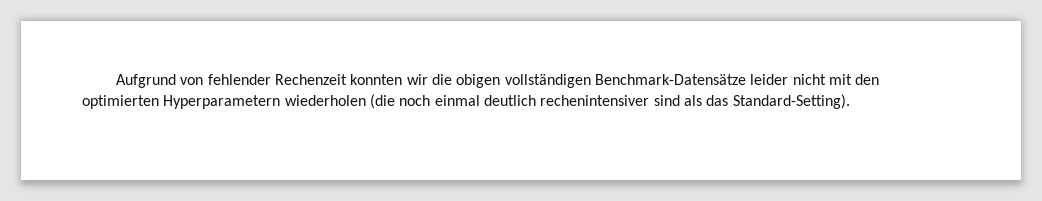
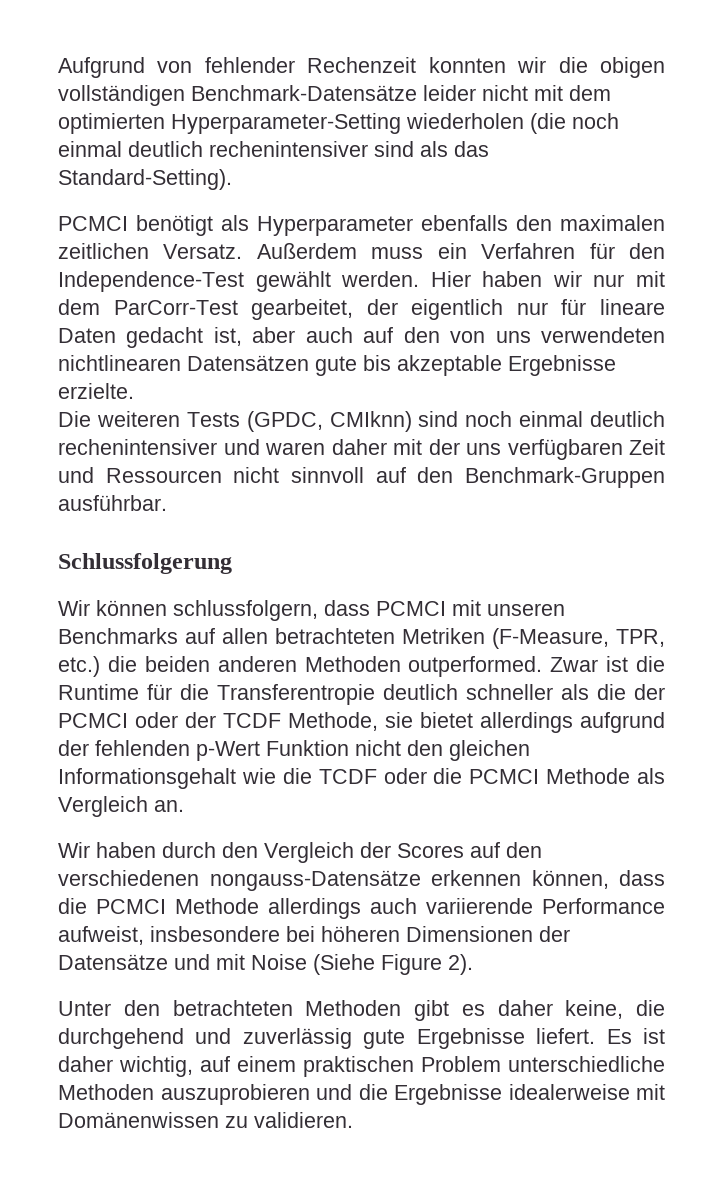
[855,74,880,85] [82,95,281,109] den optimierten Hyperparametern -> [569,85,611,101] [58,113,401,134] dem optimierten Hyperparameter-Setting
(850, 101) none -> [58,215,665,236] [58,243,666,259] [58,271,665,292] [58,299,665,320] [58,327,666,348] [58,355,616,376] [58,383,134,399] [58,411,665,432] [58,439,665,460] [58,467,665,488] [58,495,167,511] [58,553,232,574] [58,600,565,621] [58,628,665,649] [58,656,665,677] [58,684,665,705] [58,712,665,733] [58,740,530,761] [58,768,665,789] [58,796,184,817] [58,842,542,863] [58,870,665,891] [58,898,665,919] [58,926,570,945] [58,954,473,975] [58,1000,665,1021] [58,1028,665,1049] [58,1056,665,1077] [58,1084,665,1105] [58,1112,353,1128] // PCMCI benötigt als Hyperparameter ebenfalls den maximalen zeitlichen Versatz. Außerdem muss ein Verfahren für den Independence-Test gewählt werden. Hier haben wir nur mit dem ParCorr-Test gearbeitet, der eigentlich nur für lineare Daten gedacht ist, aber auch auf den von uns verwendeten nichtlinearen Datensätzen gute bis akzeptable Ergebnisse erzielte. // Die weiteren Tests (GPDC, CMIknn) sind noch einmal deutlich rechenintensiver und waren daher mit der uns verfügbaren Zeit und Ressourcen nicht sinnvoll auf den Benchmark-Gruppen ausführbar. // Schlussfolgerung // Wir können schlussfolgern, dass PCMCI mit unseren Benchmarks auf allen betrachteten Metriken (F-Measure, TPR, etc.) die beiden anderen Methoden outperformed. Zwar ist die Runtime für die Transferentropie deutlich schneller als die der PCMCI oder der TCDF Methode, sie bietet allerdings aufgrund der fehlenden p-Wert Funktion nicht den gleichen Informationsgehalt wie die TCDF oder die PCMCI Methode als Vergleich an. // Wir haben durch den Vergleich der Scores auf den verschiedenen nongauss-Datensätze erkennen können, dass die PCMCI Methode allerdings auch variierende Performance aufweist, insbesondere bei höheren Dimensionen der Datensätze und mit Noise (Siehe Figure 2). // Unter den betrachteten Methoden gibt es daher keine, die durchgehend und zuverlässig gute Ergebnisse liefert. Es ist daher wichtig, auf einem praktischen Problem unterschiedliche Methoden auszuprobieren und die Ergebnisse idealerweise mit Domänenwissen zu validieren.

